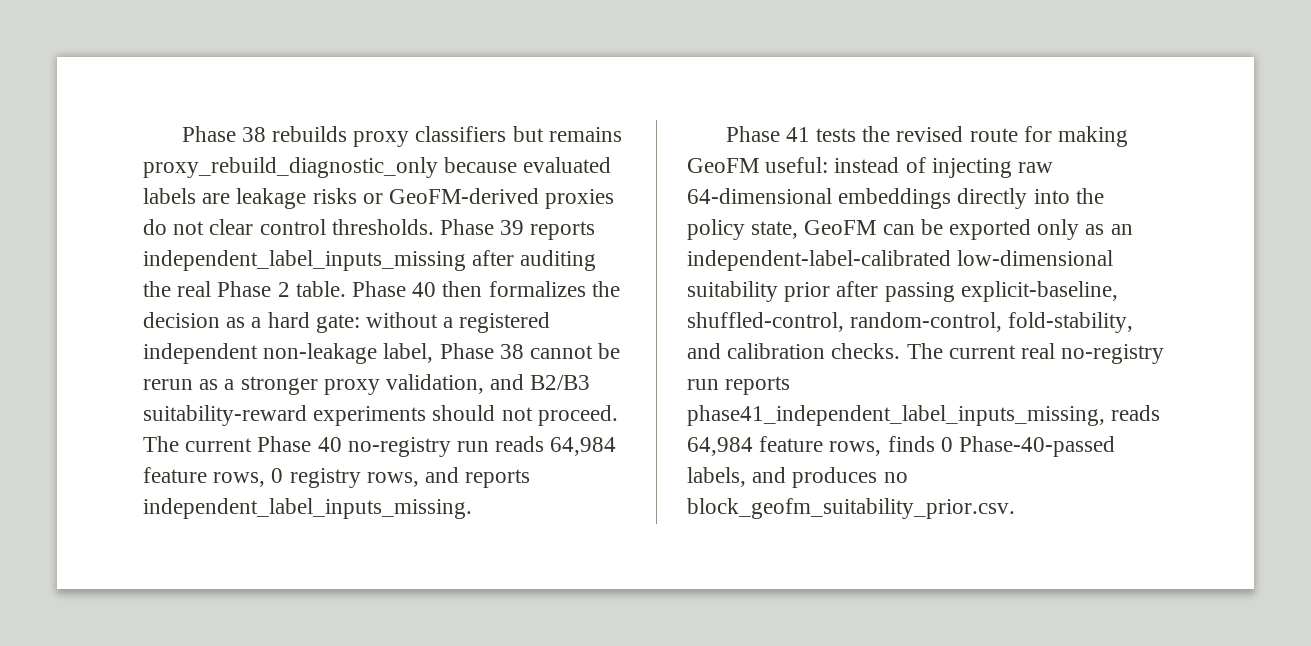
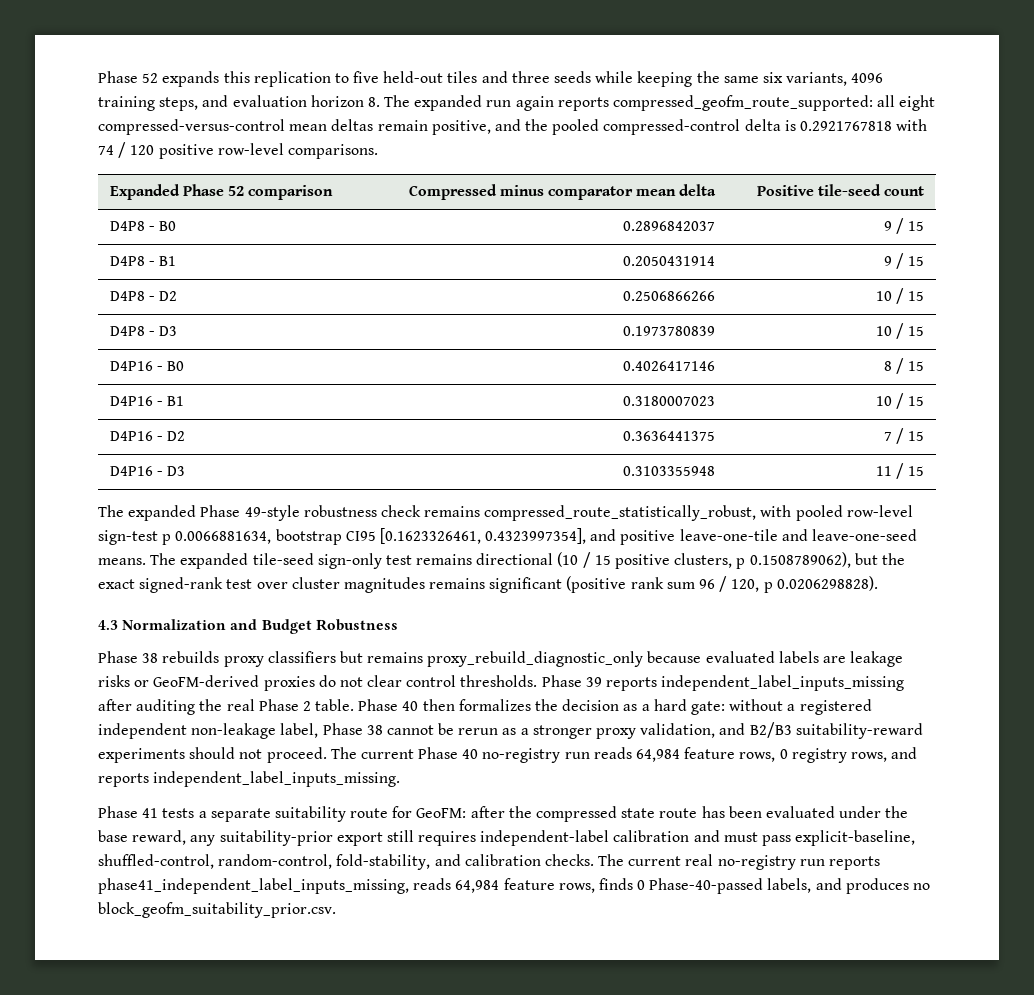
[181,126,236,142] Phase -> [98,71,884,87] [98,95,936,111] [98,119,928,135] [98,142,378,159] [109,184,334,200] [408,184,717,200] [756,184,925,196] [109,221,177,231] [623,221,716,231] [883,218,925,234] [109,256,177,266] [623,256,716,266] [883,253,925,269] [109,291,178,301] [623,291,716,301] [875,288,925,304] [109,326,178,336] [623,326,716,336] [875,323,925,339] [109,361,185,371] [623,361,716,371] [883,358,925,374] [109,396,185,406] [623,396,716,406] [875,393,925,409] [109,431,186,441] [623,431,716,441] [883,428,925,444] [109,466,186,476] [623,466,716,476] [875,463,925,479] [98,505,913,521] [98,528,918,545] [98,552,905,569] [98,576,878,593] [98,619,398,634] [98,651,138,663] Phase 52 expands this replication to five held-out tiles and three seeds while keeping the same six variants, 4096 training steps, and evaluation horizon 8. The expanded run again reports compressed_geofm_route_supported: all eight compressed-versus-control mean deltas remain positive, and the pooled compressed-control delta is 0.2921767818 with 74 / 120 positive row-level comparisons. // Expanded Phase 52 comparison | Compressed minus comparator mean delta | Positive tile-seed count // D4P8 - B0 | 0.2896842037 | 9 / 15 // D4P8 - B1 | 0.2050431914 | 9 / 15 // D4P8 - D2 | 0.2506866266 | 10 / 15 // D4P8 - D3 | 0.1973780839 | 10 / 15 // D4P16 - B0 | 0.4026417146 | 8 / 15 // D4P16 - B1 | 0.3180007023 | 10 / 15 // D4P16 - D2 | 0.3636441375 | 7 / 15 // D4P16 - D3 | 0.3103355948 | 11 / 15 // The expanded Phase 49-style robustness check remains compressed_route_statistically_robust, with pooled row-level sign-test p 0.0066881634, bootstrap CI95 [0.1623326461, 0.4323997354], and positive leave-one-tile and leave-one-seed means. The expanded tile-seed sign-only test remains directional (10 / 15 positive clusters, p 0.1508789062), but the exact signed-rank test over cluster magnitudes remains significant (positive rank sum 96 / 120, p 0.0206298828). // 4.3 Normalization and Budget Robustness // Phase
[862,126,1128,147] [687,157,1054,178] [687,188,1104,209] [687,219,1133,240] [687,250,1114,271] [687,281,955,302] the revised route for making GeoFM useful: instead of injecting raw 64-dimensional embeddings directly into the policy state, GeoFM can be exported only as an independent-label-calibrated low-dimensional suitability prior after passing -> [198,806,909,822] [98,830,792,846] a separate suitability route for GeoFM: after the compressed state route has been evaluated under the base reward, any suitability-prior export still requires independent-label calibration and must pass

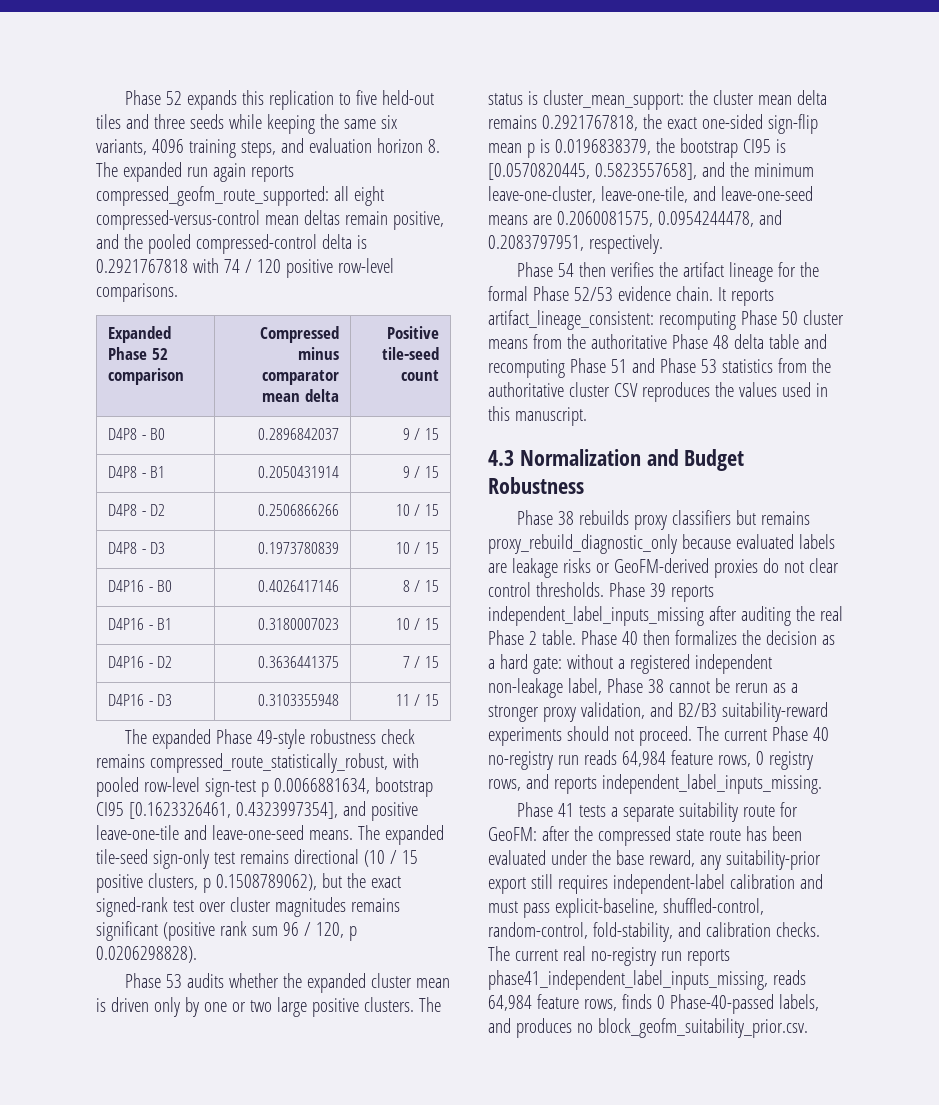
(878, 583) none -> [124,973,450,993] [96,997,441,1017] [488,90,827,110] [488,114,818,134] [488,138,786,158] [488,162,814,180] [488,186,813,203] [488,210,782,227] [488,234,663,254] [516,262,819,282] [488,286,774,306] [488,310,844,330] [488,334,827,349] [488,358,831,378] [488,382,828,402] [488,406,587,426] // Phase 53 audits whether the expanded cluster mean is driven only by one or two large positive clusters. The status is cluster_mean_support: the cluster mean delta remains 0.2921767818, the exact one-sided sign-flip mean p is 0.0196838379, the bootstrap CI95 is [0.0570820445, 0.5823557658], and the minimum leave-one-cluster, leave-one-tile, and leave-one-seed means are 0.2060081575, 0.0954244478, and 0.2083797951, respectively. // Phase 54 then verifies the artifact lineage for the formal Phase 52/53 evidence chain. It reports artifact_lineage_consistent: recomputing Phase 50 cluster means from the authoritative Phase 48 delta table and recomputing Phase 51 and Phase 53 statistics from the authoritative cluster CSV reproduces the values used in this manuscript.

